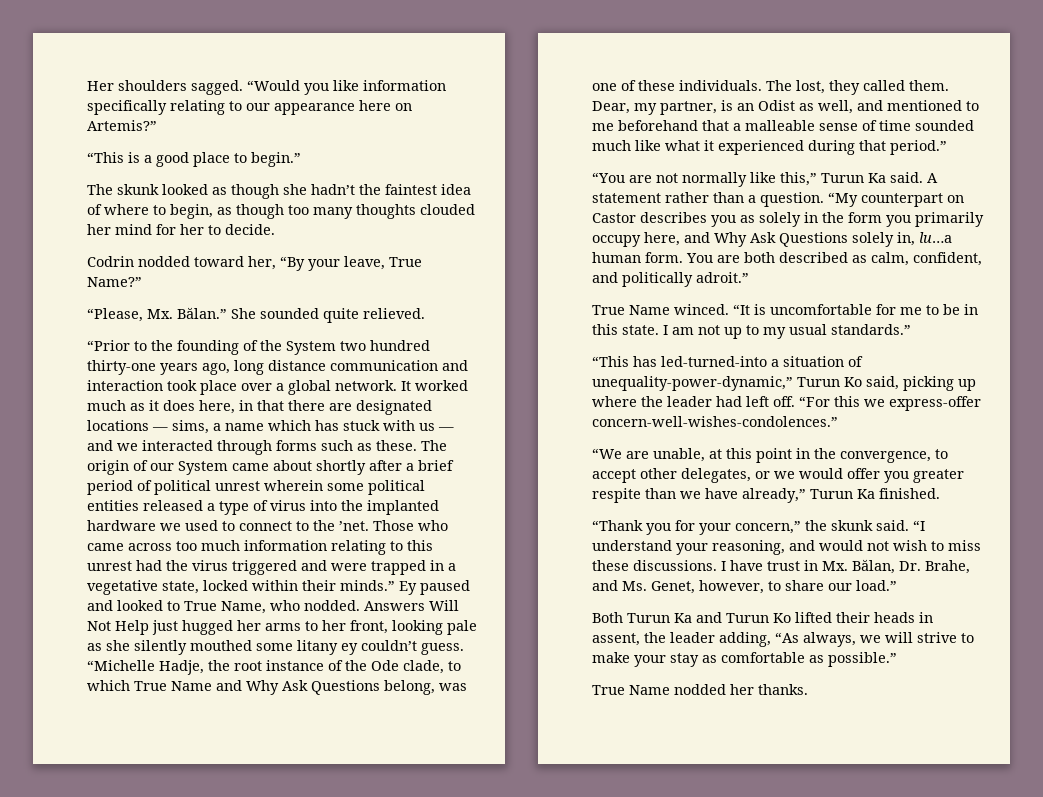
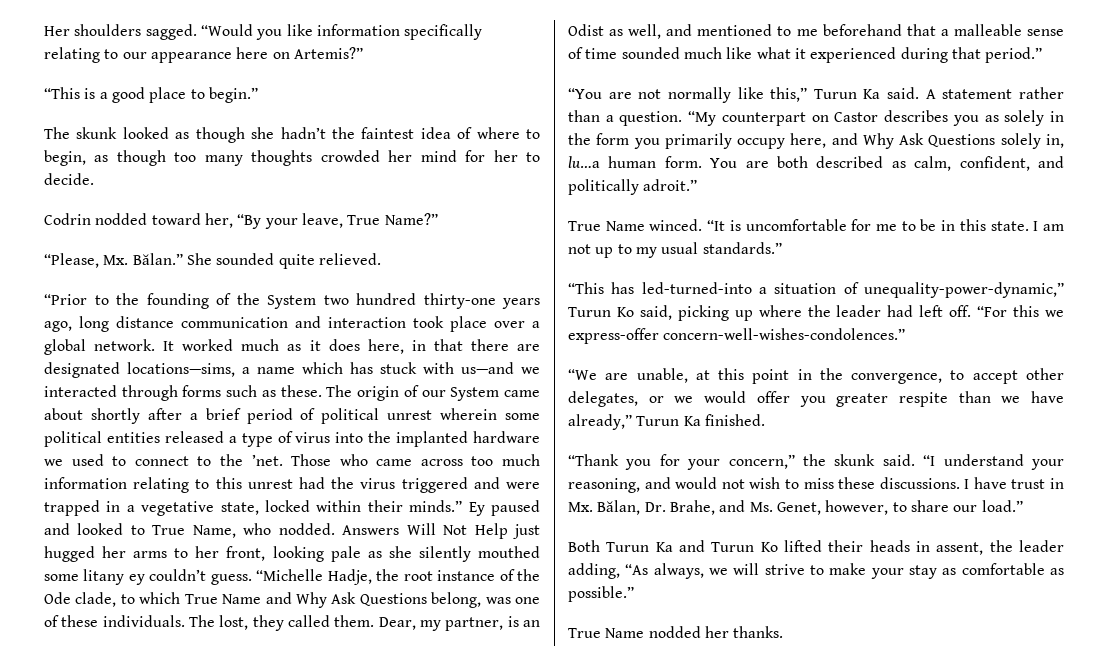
[420,204,475,215] clouded -> [320,150,380,162] crowded
[87,420,209,434] locations — sims, -> [127,362,235,377] locations—sims,
[419,423,454,431] [87,440,113,451] us — and -> [461,362,514,374] us—and

